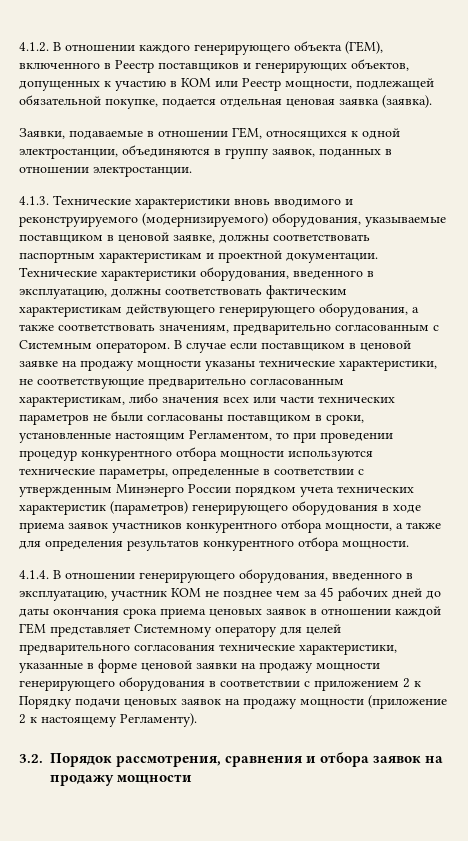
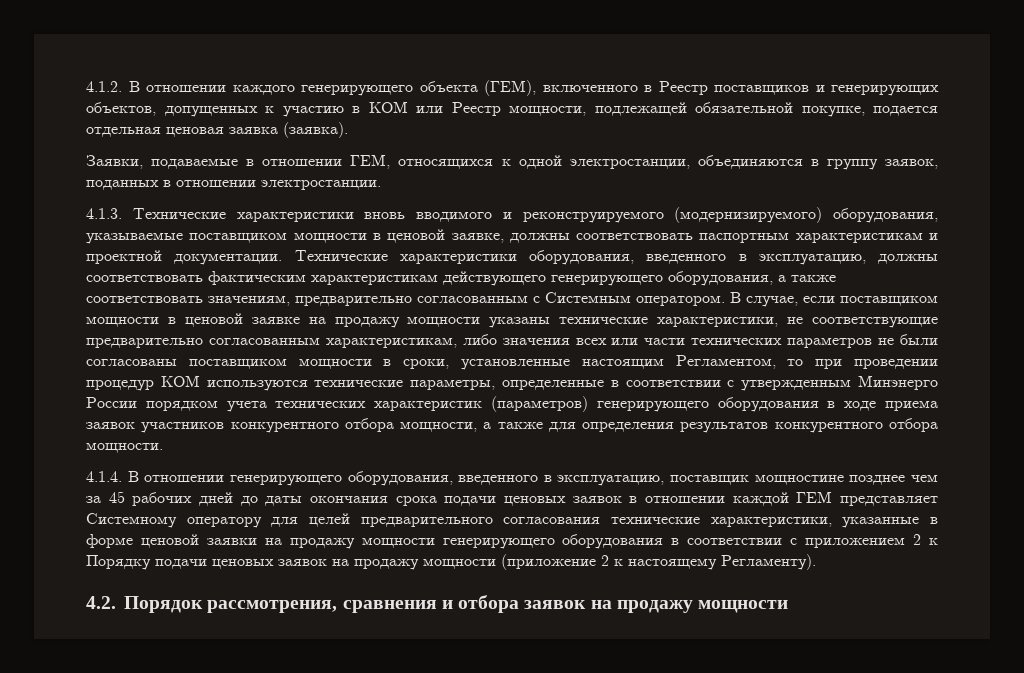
(103, 238) none -> [293,232,367,243] мощности
[186,343,226,353] случае -> [746,296,798,307] случае,
(345, 346) none -> [86,316,159,327] мощности
(311, 418) none -> [298,358,372,369] мощности
[81,447,284,461] конкурентного отбора мощности -> [160,375,200,387] КОМ
[111,588,219,601] участник КОМ не -> [670,474,844,485] поставщик мощностине
[160,608,206,619] приема -> [444,496,497,506] подачи
[19,754,43,763] 3.2. -> [86,596,116,609] 4.2.

